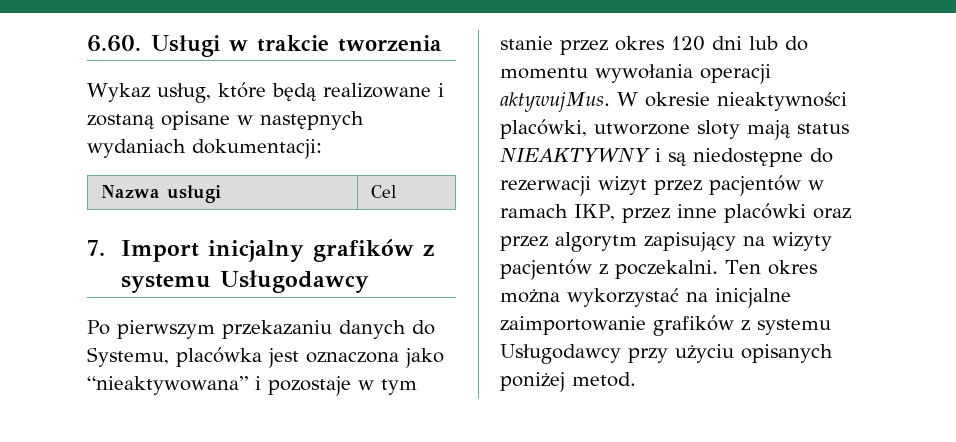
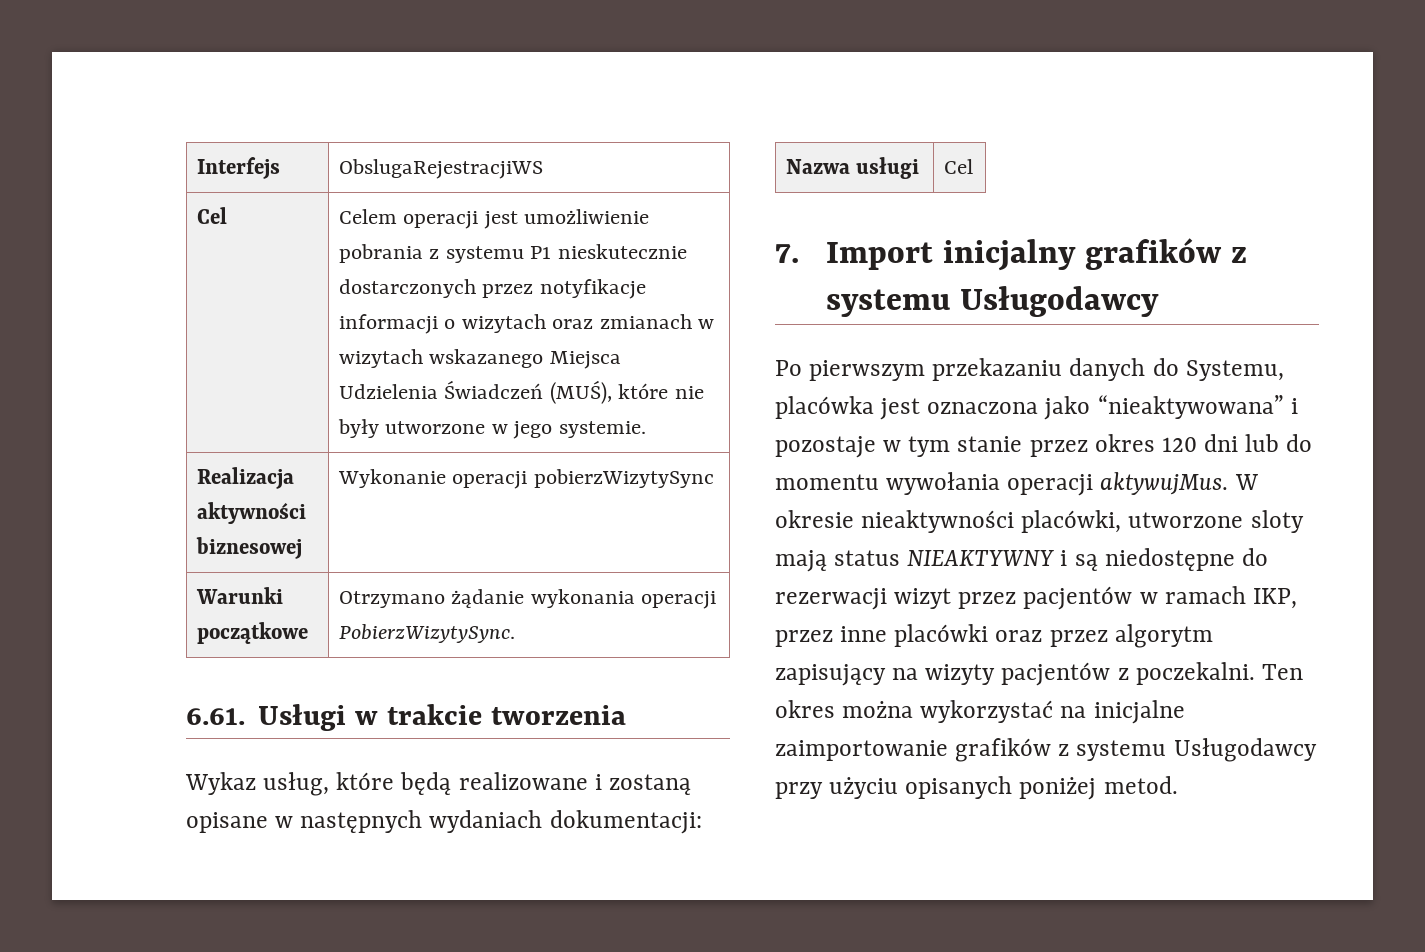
[87,35,141,52] 6.60. -> [196,157,280,179] [338,159,543,179] [196,207,227,224] [338,209,650,229] [338,244,687,263] [338,279,646,299] [338,314,715,334] [338,349,621,369] [338,380,704,404] [337,419,646,439] [196,467,294,489] [196,502,306,524] [195,537,302,559] [337,469,714,489] [195,587,283,604] [196,622,308,644] [338,589,717,609] [338,624,515,643] [186,708,245,725] Interfejs | ObslugaRejestracjiWS // Cel | Celem operacji jest umożliwienie pobrania z systemu P1 nieskutecznie dostarczonych przez notyfikacje informacji o wizytach oraz zmianach w wizytach wskazanego Miejsca Udzielenia Świadczeń (MUŚ), które nie były utworzone w jego systemie. // Realizacja aktywności biznesowej | Wykonanie operacji pobierzWizytySync // Warunki początkowe | Otrzymano żądanie wykonania operacji PobierzWizytySync. // 6.61.

